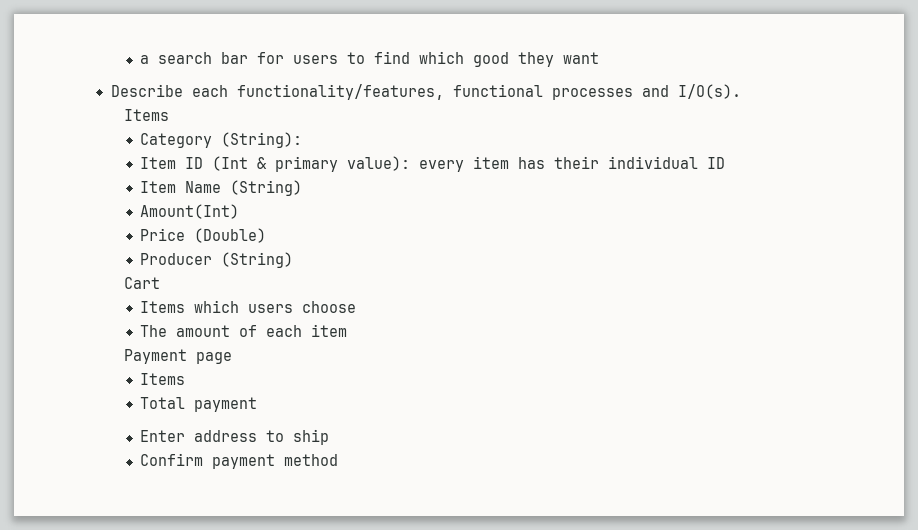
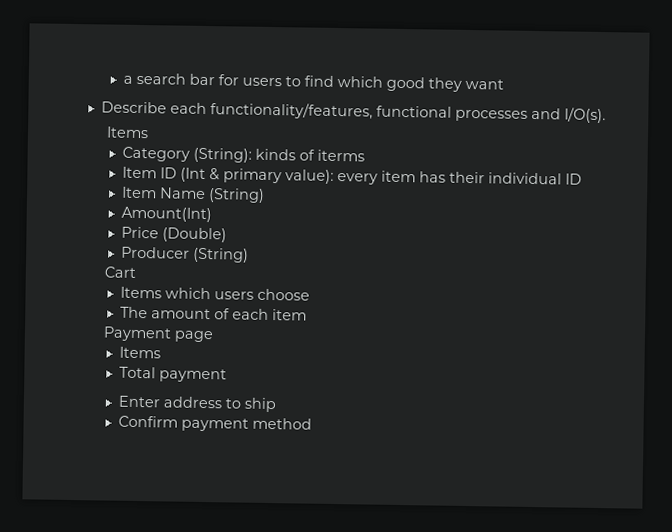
(303, 140) none -> [255,148,366,162] kinds of iterms

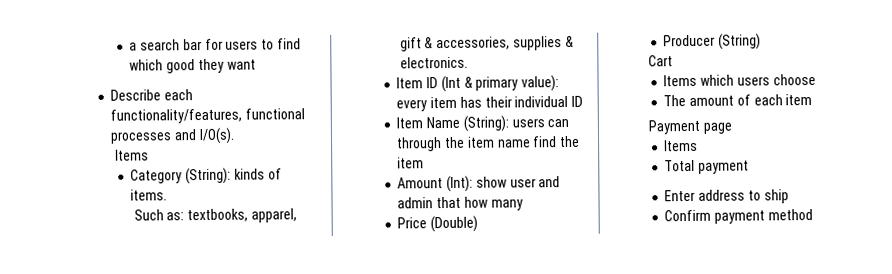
[317,149,366,162] iterms -> [130,189,168,201] [133,208,298,223] [399,35,574,52] [399,56,468,69] items. // Such as: textbooks, apparel, gift & accessories, supplies & electronics.
[208,188,266,203] [121,206,213,223] (String) // Amount(Int) -> [462,115,570,132] [397,135,581,152] [397,157,425,169] [397,175,561,193] [397,196,523,211] (String): users can through the item name find the item // Amount (Int): show user and admin that how many

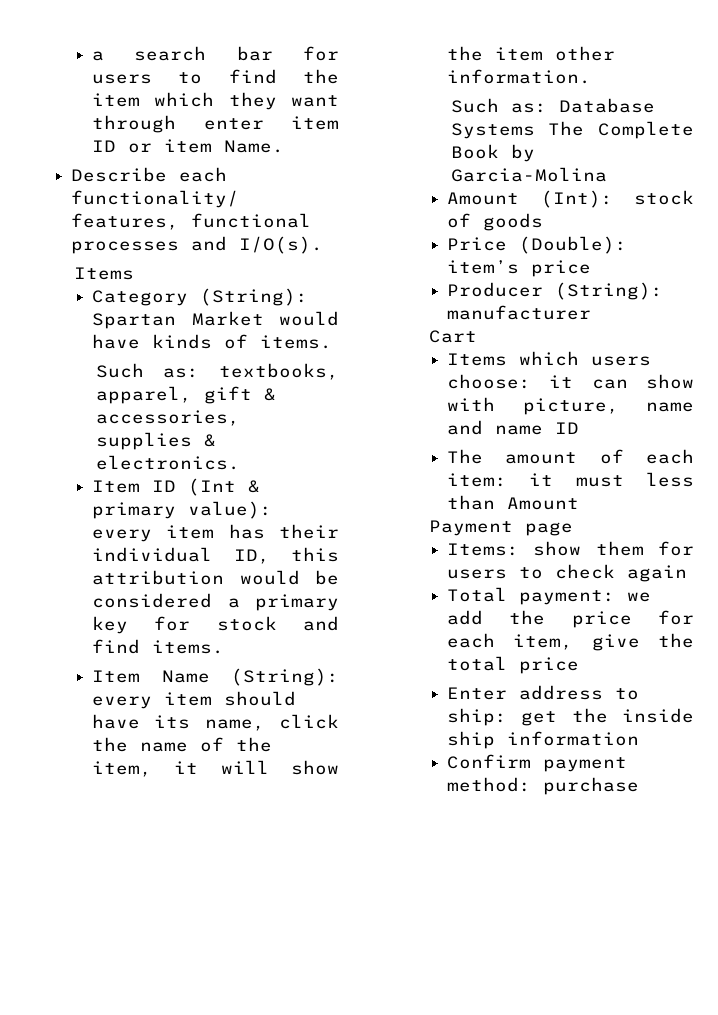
[129,59,195,74] which good -> [303,69,339,84] [92,92,215,107] the item which
(256, 64) none -> [92,115,339,133] [92,139,285,153] through enter item ID or item Name.
(231, 176) none -> [92,311,339,329] [92,334,141,349] Spartan Market would have
[571,95,584,107] [396,115,570,132] [397,135,581,152] [397,157,425,169] [397,175,561,193] [397,196,523,211] [397,215,478,233] ID // Item Name (String): users can through the item name find the item // Amount (Int): show user and admin that how many // Price (Double) -> [233,547,339,564] [92,570,339,585] [92,593,339,611] [92,616,339,634] [92,639,225,654] [92,668,339,686] [92,691,297,709] [92,714,339,731] [92,737,273,752] [92,760,339,777] [447,46,616,61] [447,69,592,84] [450,98,655,113] [450,121,694,139] [450,144,535,162] [450,167,607,182] [447,190,694,208] [447,213,544,231] [447,236,628,254] [447,260,592,277] ID, this attribution would be considered a primary key for stock and find items. // Item Name (String): every item should have its name, click the name of the item, it will show the item other information. // Such as: Database Systems The Complete Book by Garcia-Molina // Amount (Int): stock of goods // Price (Double): item’s price
[717,33,761,50] (String) -> [555,282,664,300] [447,305,592,320] (String): manufacturer
[772,73,816,86] [663,93,813,107] [647,119,732,135] [664,139,699,152] [664,159,749,174] choose // The amount of each item // Payment page // Items // Total payment -> [447,374,694,389] [447,397,694,415] [447,420,580,435] [447,449,694,464] [447,472,694,487] [447,495,580,510] [429,520,574,536] [447,541,694,556] [447,564,688,582] [447,587,652,605] [447,610,694,628] [447,633,694,651] [447,656,580,674] choose: it can show with picture, name and name ID // The amount of each item: it must less than Amount // Payment page // Items: show them for users to check again // Total payment: we add the price for each item, give the total price
(761, 195) none -> [447,708,694,726] ship: get the inside
(789, 196) none -> [507,731,640,746] information
[767,208,813,221] method -> [447,777,640,795] method: purchase

